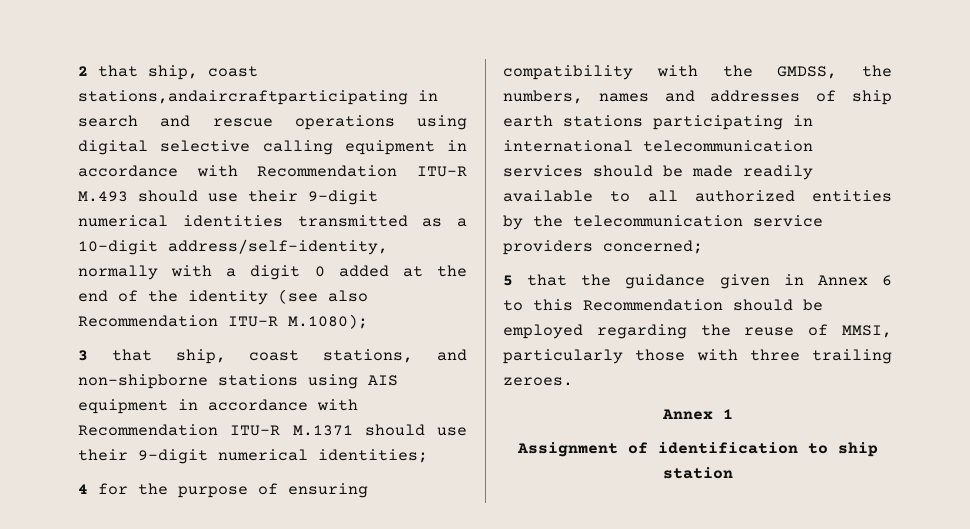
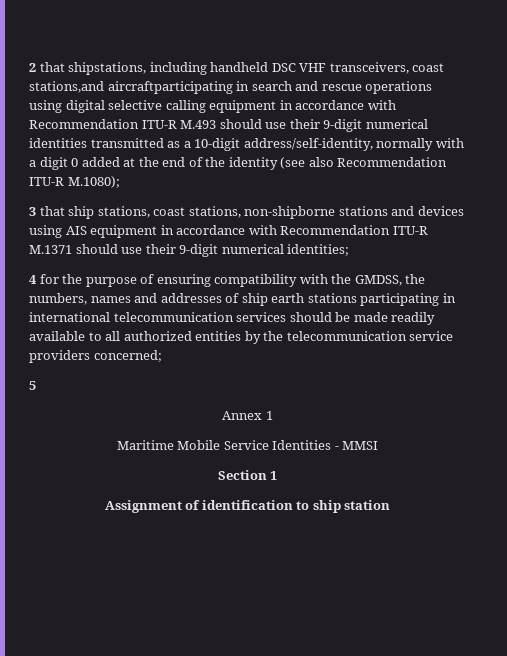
[148,65,258,80] [78,90,408,105] ship, coast stations,andaircraftparticipating -> [68,62,445,75] [29,81,233,94] shipstations, including handheld DSC VHF transceivers, coast stations,and aircraftparticipating
[175,349,226,364] ship, -> [68,206,150,219] ship stations,
[437,349,468,361] and -> (241, 212) none
(298, 380) none -> [391,206,464,216] and devices
[527,274,892,289] [503,299,823,311] [503,324,892,339] [503,349,892,364] [503,377,573,386] [661,409,713,420] that the guidance given in Annex 6 to this Recommendation should be employed regarding the reuse of MMSI, particularly those with three trailing zeroes. // Annex -> [222,411,273,420] [116,440,379,450] [217,470,267,480] // Annex 1 // Maritime Mobile Service Identities - MMSI // Section

